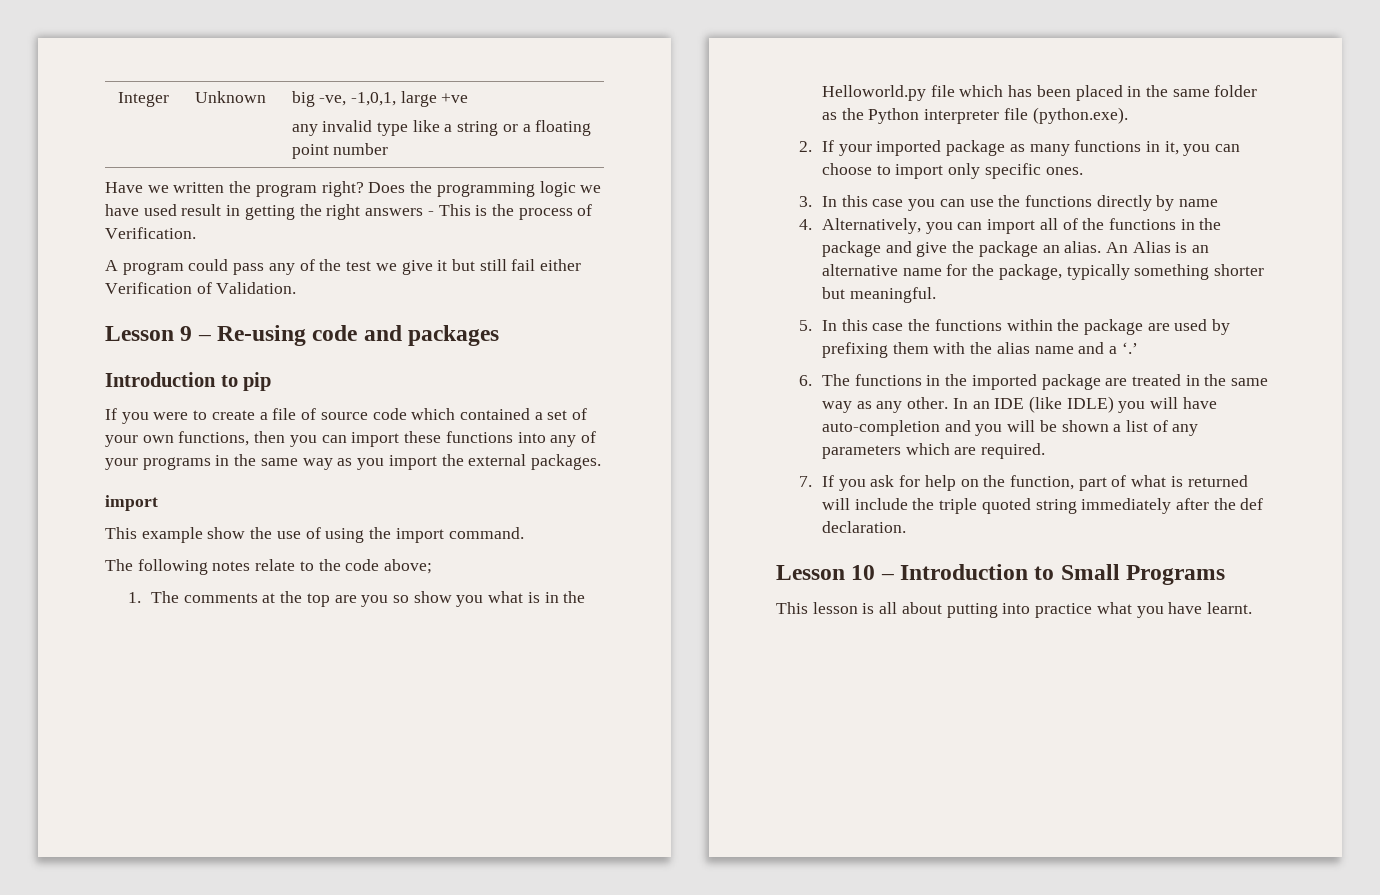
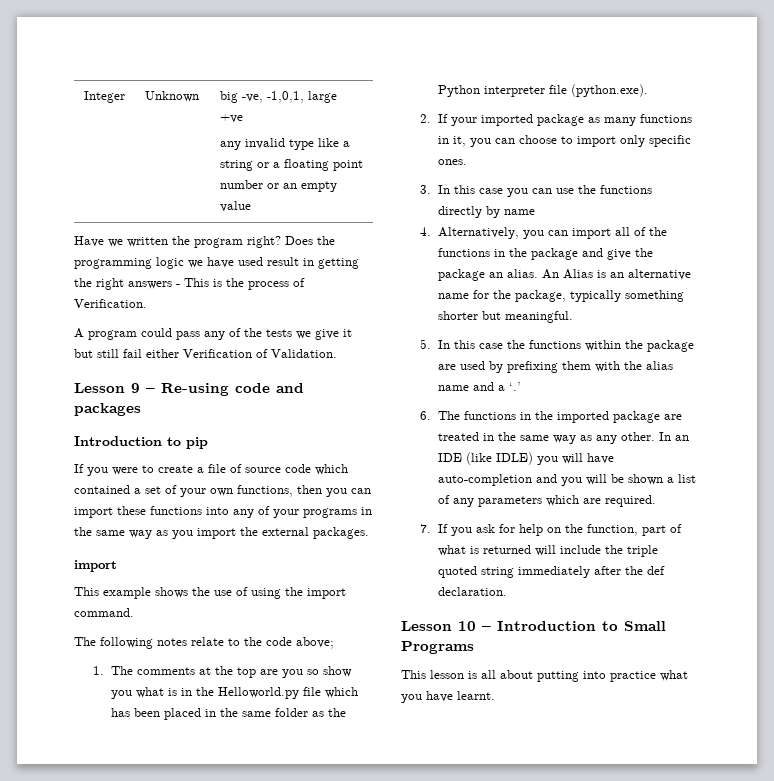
(389, 149) none -> [266,181,337,192] [219,201,251,212] or an empty value
[346,261,372,271] test -> [266,329,292,337] tests
[207,527,246,539] show -> [155,587,188,598] shows

